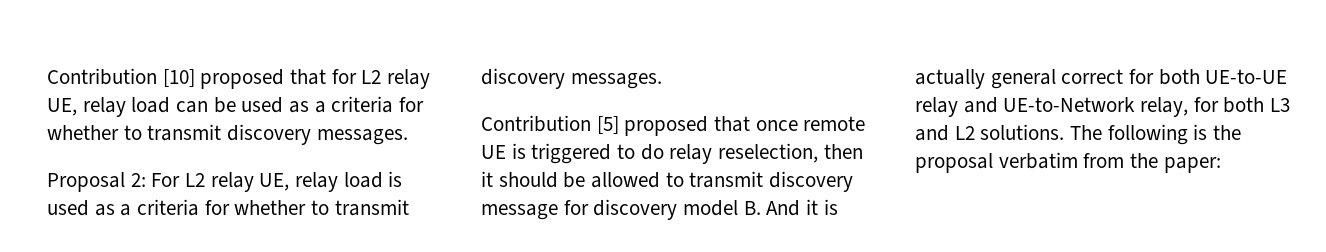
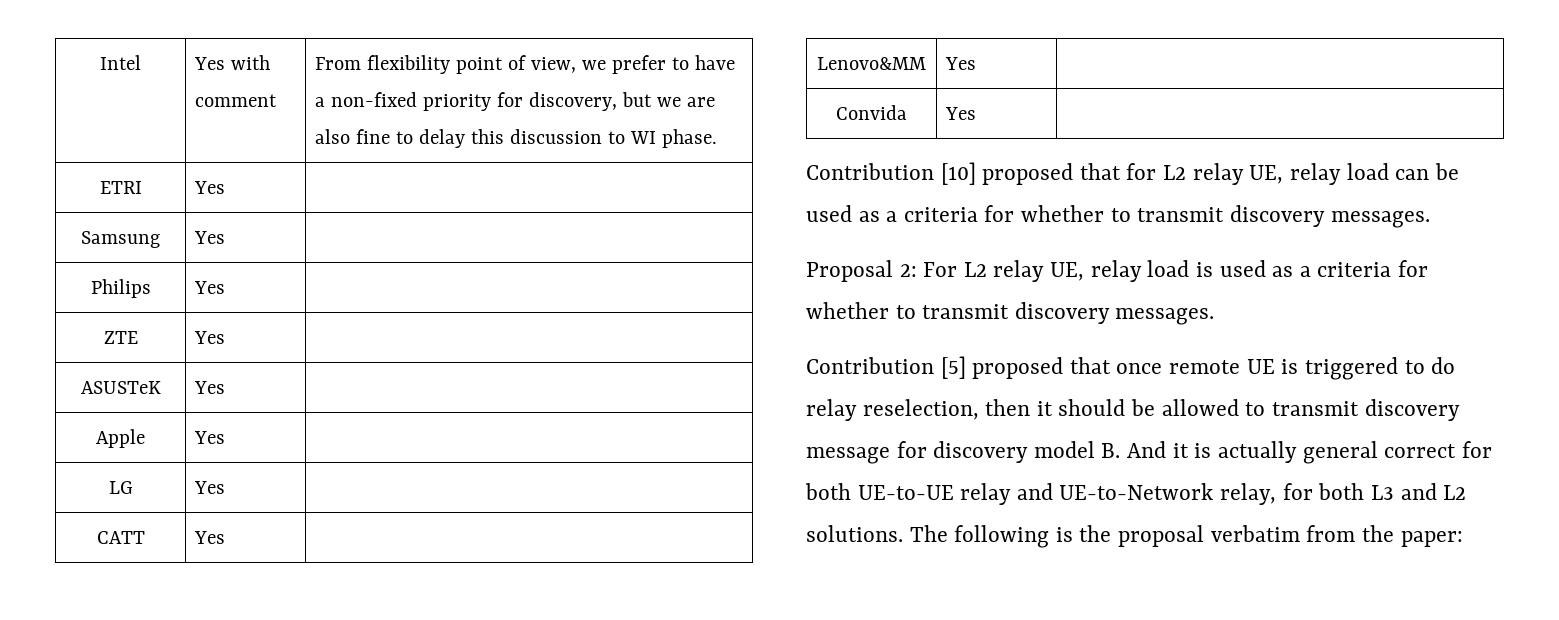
(47, 76) none -> [100,55,141,70] [194,55,271,70] [195,94,278,107] [315,55,735,74] [315,92,715,111] [315,129,717,148] [99,181,142,194] [194,181,226,194] [81,231,160,248] [194,231,226,244] [90,279,151,298] [194,281,226,294] [103,331,138,344] [194,331,226,344] [80,381,161,394] [194,381,226,394] [96,429,145,448] [194,431,226,444] [108,481,133,494] [194,481,226,494] [96,531,145,544] [194,531,226,544] [817,57,926,70] [945,57,977,70] [836,105,907,120] [945,107,977,120] Intel | Yes with comment | From flexibility point of view, we prefer to have a non-fixed priority for discovery, but we are also fine to delay this discussion to WI phase. // ETRI | Yes | // Samsung | Yes | // Philips | Yes | // ZTE | Yes | // ASUSTeK | Yes | // Apple | Yes | // LG | Yes | // CATT | Yes | // Lenovo&MM | Yes | // Convida | Yes | //

